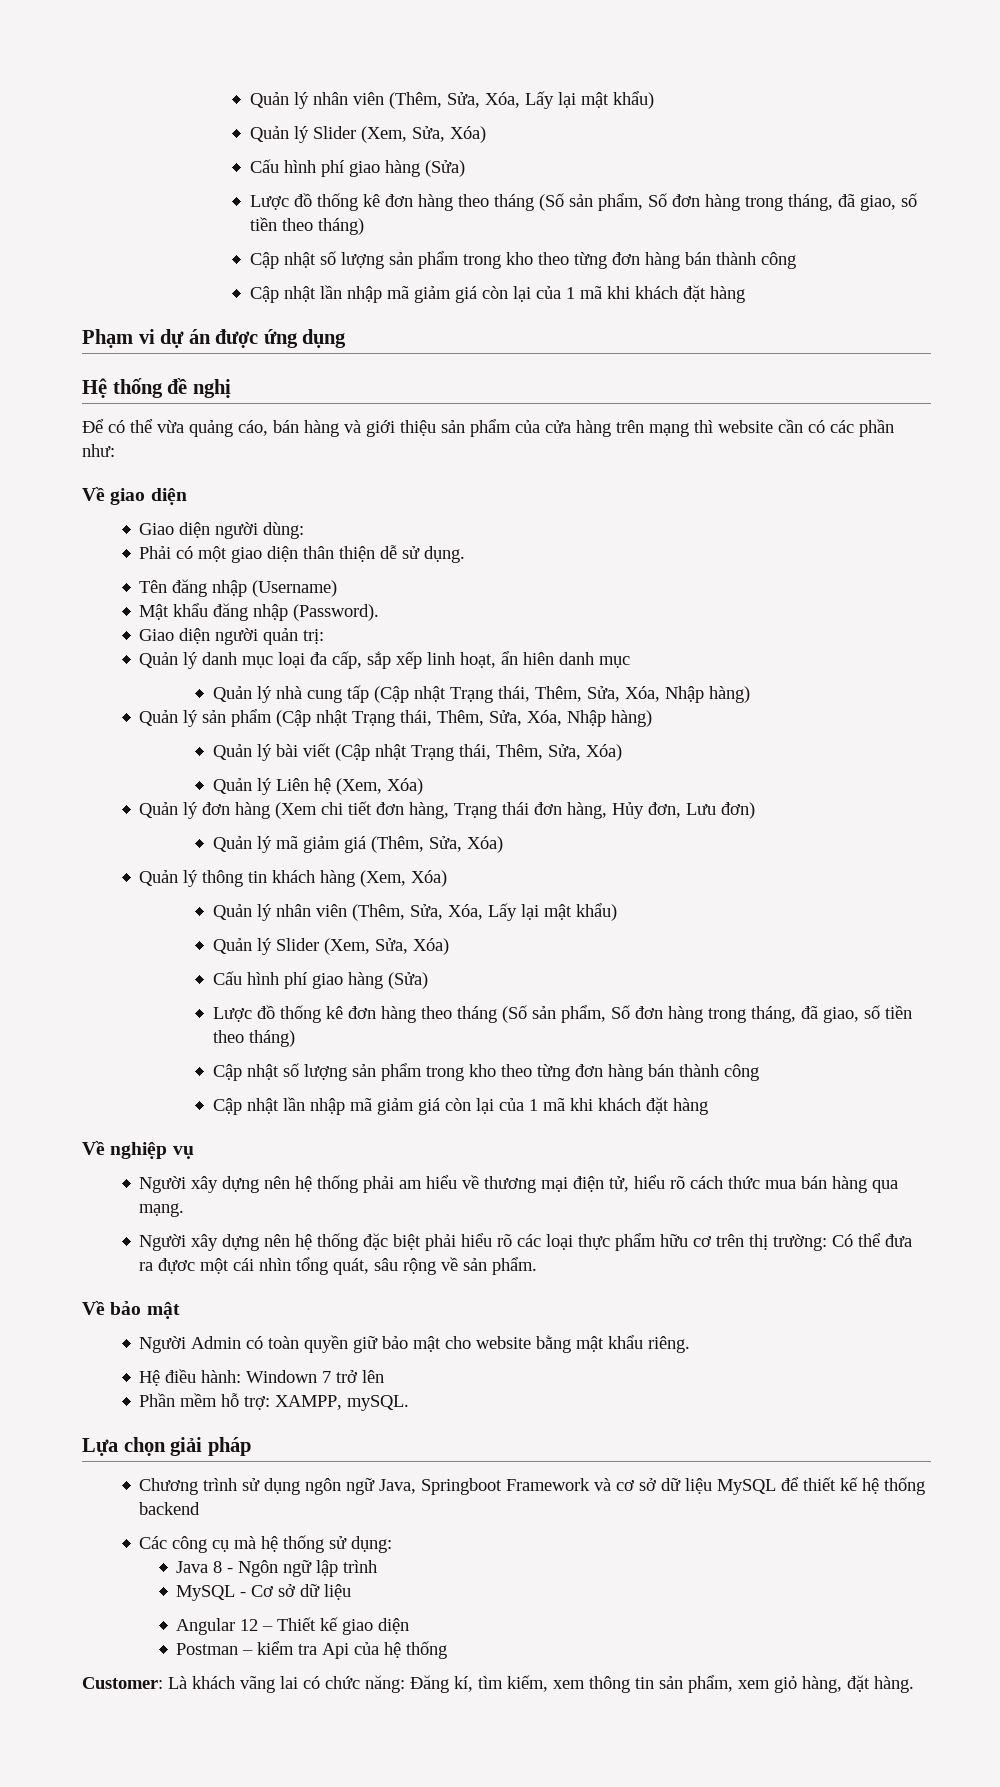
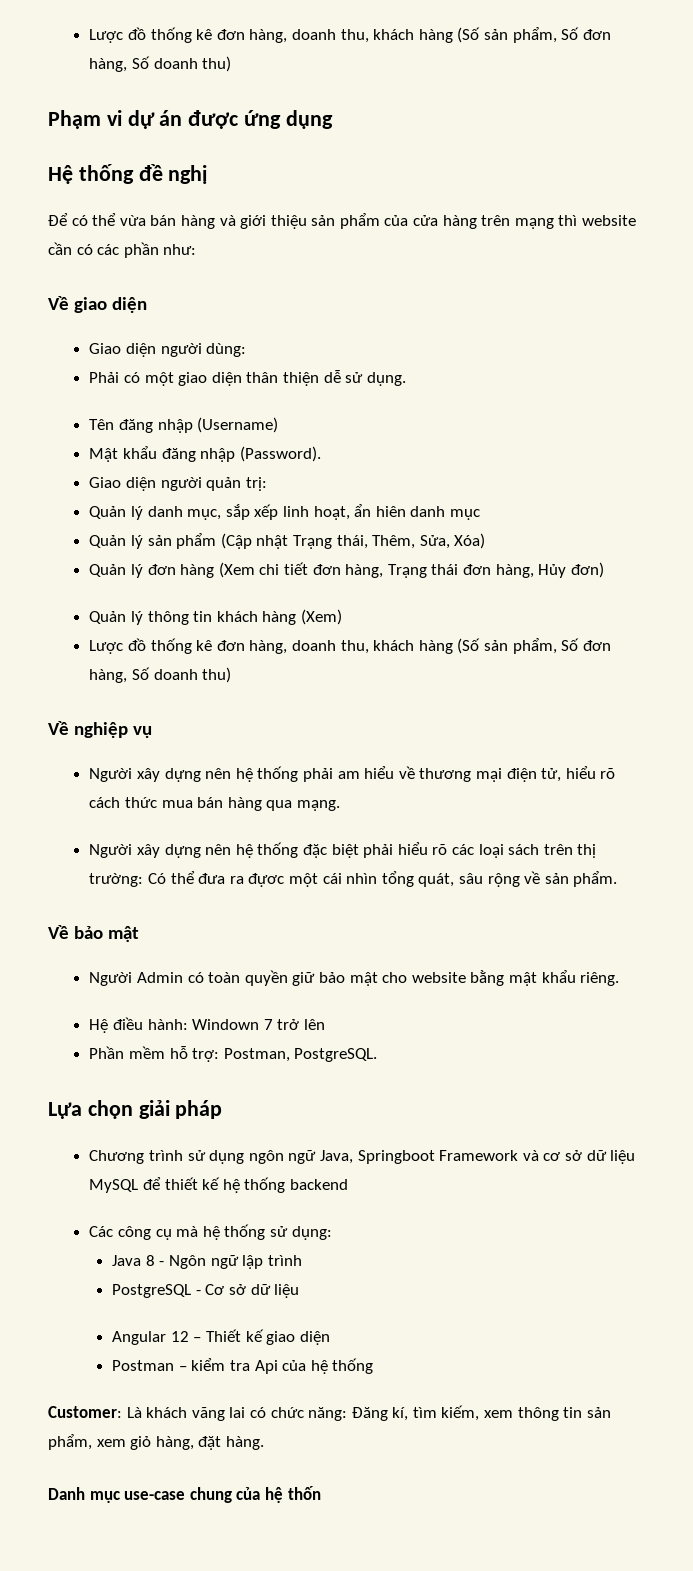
[250,91,655,109] [250,126,487,143] [250,159,466,177] [250,193,918,211] [250,217,365,235] [250,251,797,269] [250,285,746,303] Quản lý nhân viên (Thêm, Sửa, Xóa, Lấy lại mật khẩu) // Quản lý Slider (Xem, Sửa, Xóa) // Cấu hình phí giao hàng (Sửa) // Lược đồ thống kê đơn hàng theo tháng (Số sản phẩm, Số đơn hàng trong tháng, đã giao, số tiền theo tháng) // Cập nhật số lượng sản phẩm trong kho theo từng đơn hàng bán thành công // Cập nhật lần nhập mã giảm giá còn lại của 1 mã khi khách đặt hàng -> [89,27,611,43] [89,56,232,72] Lược đồ thống kê đơn hàng, doanh thu, khách hàng (Số sản phẩm, Số đơn hàng, Số doanh thu)
[189,420,268,437] quảng cáo, -> (146, 220) none
[242,651,363,669] mục loại đa cấp, -> [187,509,222,520] mục,
[213,685,751,703] // Quản lý nhà cung tấp (Cập nhật Trạng thái, Thêm, Sửa, Xóa, Nhập hàng) -> (480, 514) none
[527,710,653,727] [213,743,623,761] [213,778,383,795] Xóa, Nhập hàng) // Quản lý bài viết (Cập nhật Trạng thái, Thêm, Sửa, Xóa) // Quản lý Liên hệ (Xem, -> (450, 542) none
[648,802,717,818] đơn, Lưu -> (567, 571) none
[213,836,504,853] // Quản lý mã giảm giá (Thêm, Sửa, Xóa) -> (604, 570) none
[360,870,448,887] [213,903,618,921] [213,938,450,955] [213,971,429,989] [213,1005,913,1023] [213,1030,296,1047] [213,1063,760,1081] [213,1097,709,1115] (Xem, Xóa) // Quản lý nhân viên (Thêm, Sửa, Xóa, Lấy lại mật khẩu) // Quản lý Slider (Xem, Sửa, Xóa) // Cấu hình phí giao hàng (Sửa) // Lược đồ thống kê đơn hàng theo tháng (Số sản phẩm, Số đơn hàng trong tháng, đã giao, số tiền theo tháng) // Cập nhật số lượng sản phẩm trong kho theo từng đơn hàng bán thành công // Cập nhật lần nhập mã giảm giá còn lại của 1 mã khi khách đặt hàng -> [300,609,342,625] [89,638,611,654] [89,667,232,683] (Xem) // Lược đồ thống kê đơn hàng, doanh thu, khách hàng (Số sản phẩm, Số đơn hàng, Số doanh thu)
[578,1233,712,1251] thực phẩm hữu cơ -> [508,844,540,855] sách
[275,1395,410,1411] XAMPP, mySQL. -> [223,1048,378,1062] Postman, PostgreSQL.
[176,1585,236,1601] MySQL -> [112,1284,192,1298] PostgreSQL
(914, 1684) none -> [48,1486,321,1503] // Danh mục use-case chung của hệ thốn

